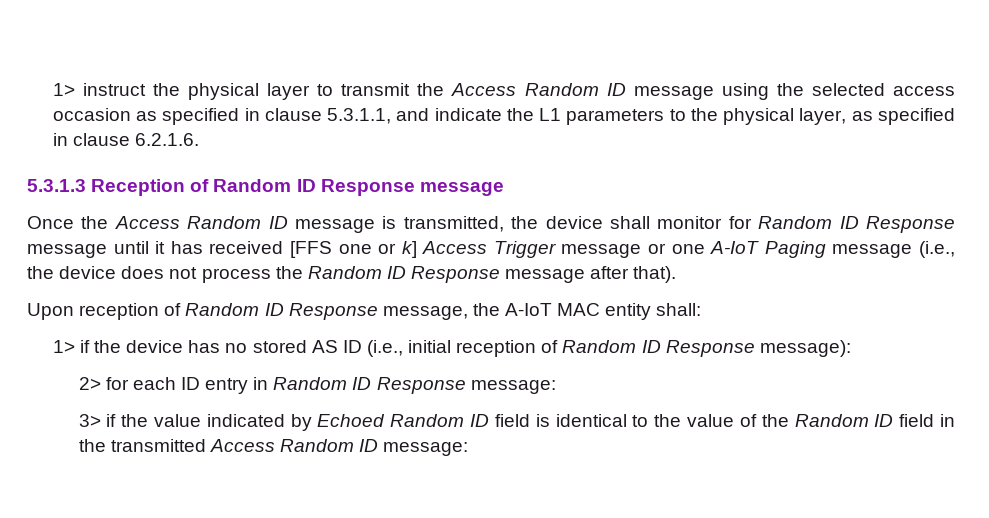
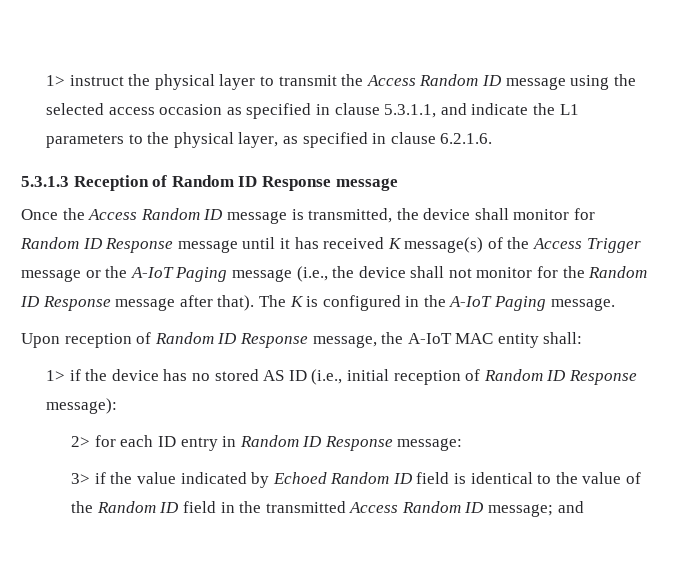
[289,241,417,258] [FFS one or k] -> [387,237,530,253] K message(s) of the
[671,244,705,254] one -> [105,266,128,278] the
[121,266,271,283] does not process -> [410,266,559,278] shall not monitor for
(677, 274) none -> [258,295,615,311] The K is configured in the A-IoT Paging message.
[383,442,469,456] message: -> [488,501,584,517] message; and

